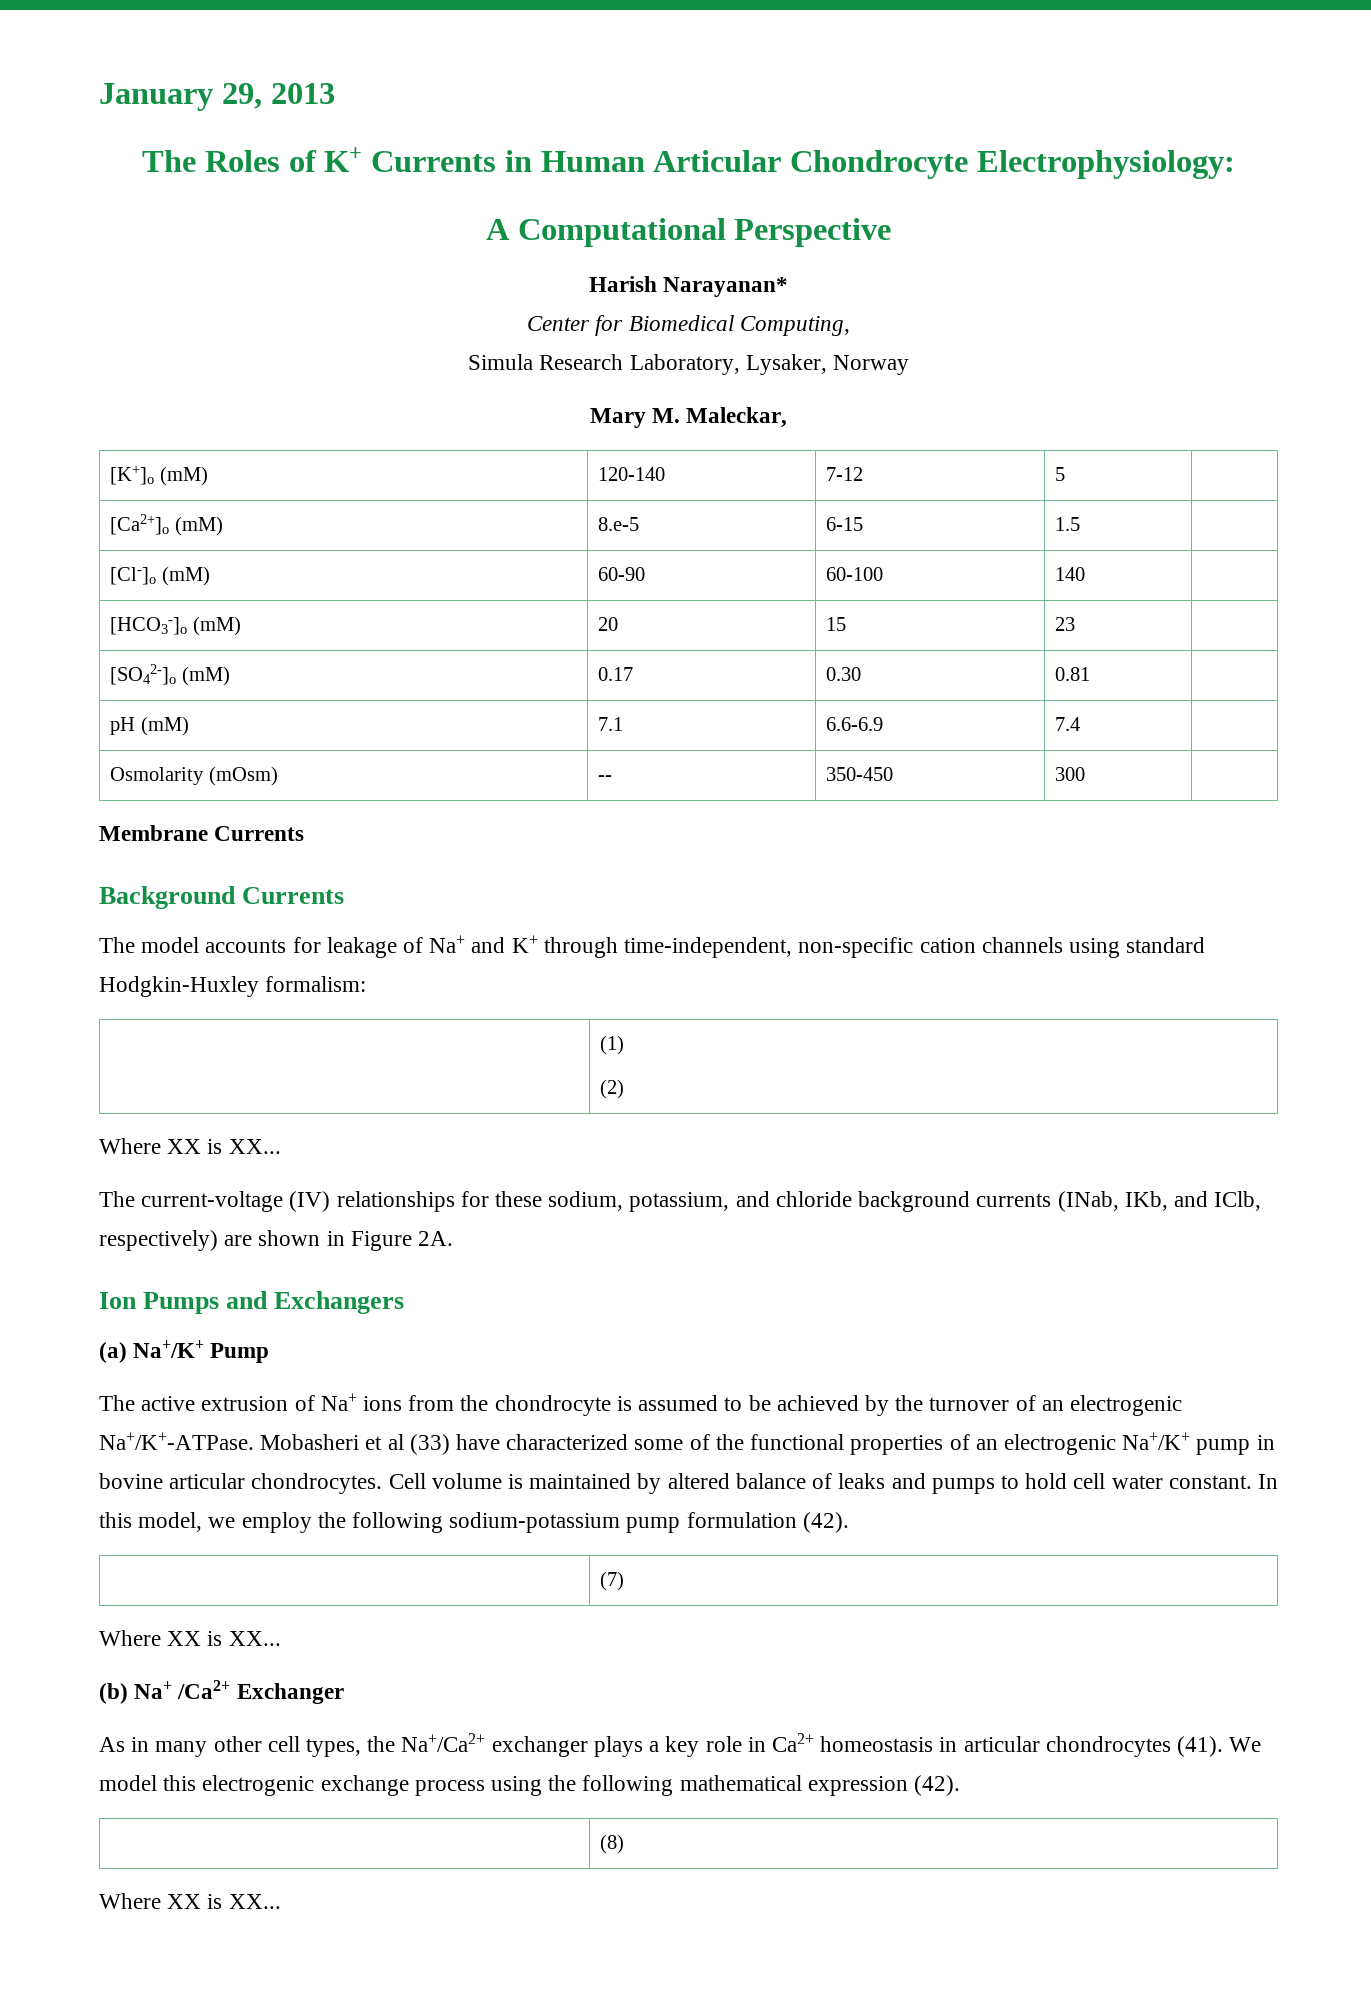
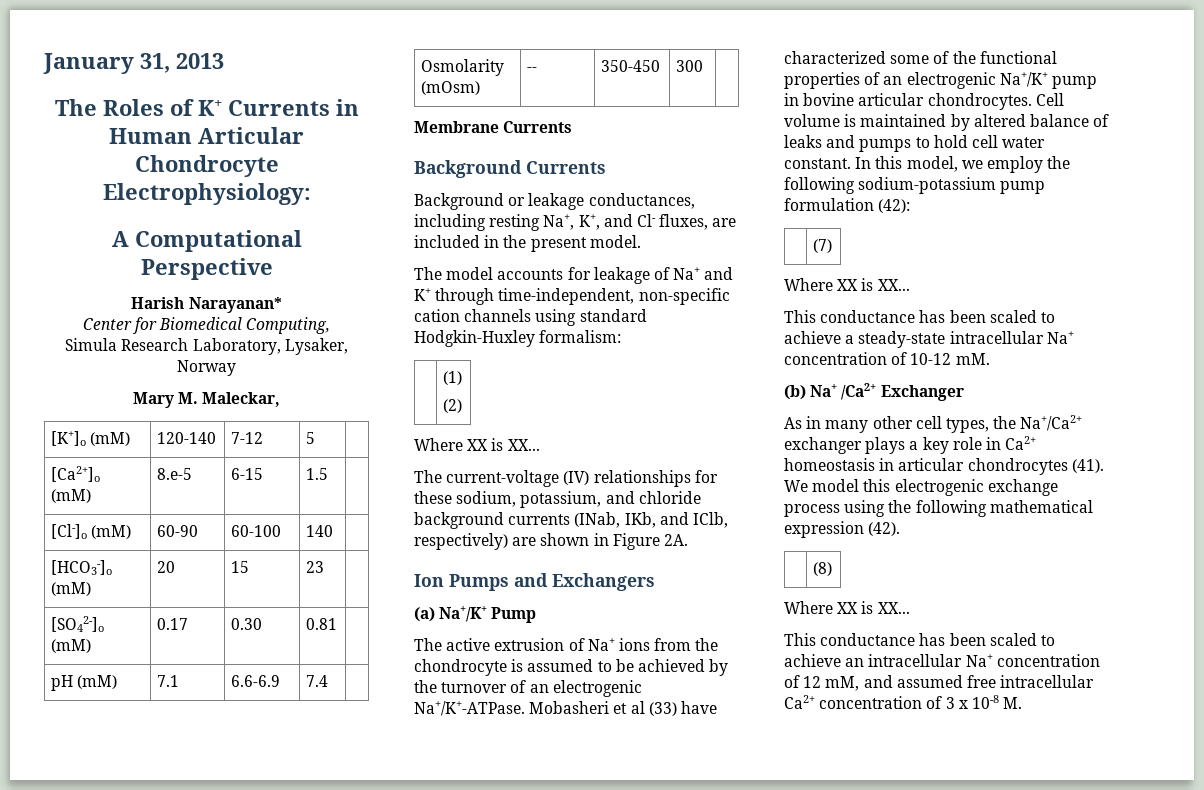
[221,83,262,109] 29, -> [140,53,170,73] 31,
(345, 895) none -> [414,193,695,210] [414,214,737,231] [414,235,641,252] // Background or leakage conductances, including resting Na+, K+, and Cl- fluxes, are included in the present model.
[802,1512,849,1533] (42). -> [878,199,911,213] (42):
(281, 1638) none -> [784,310,1055,323] [784,331,1074,348] [784,352,990,365] // This conductance has been scaled to achieve a steady-state intracellular Na+ concentration of 10-12 mM.
(281, 1901) none -> [784,633,1055,646] [784,654,1100,667] [784,675,1095,691] [784,695,1023,709] // This conductance has been scaled to achieve an intracellular Na+ concentration of 12 mM, and assumed free intracellular Ca2+ concentration of 3 x 10-8 M.

